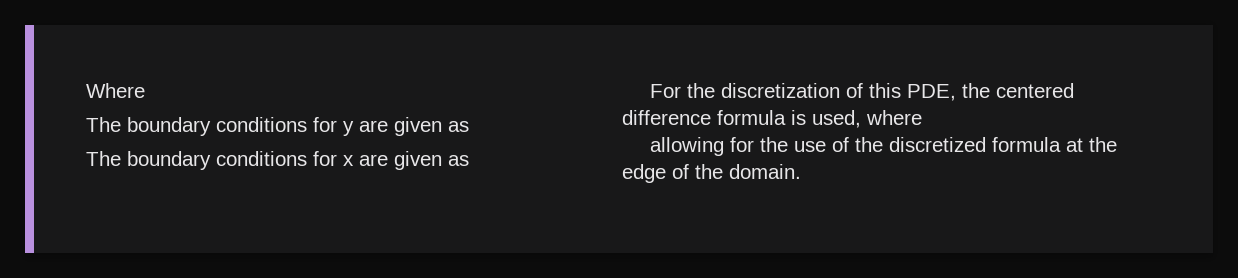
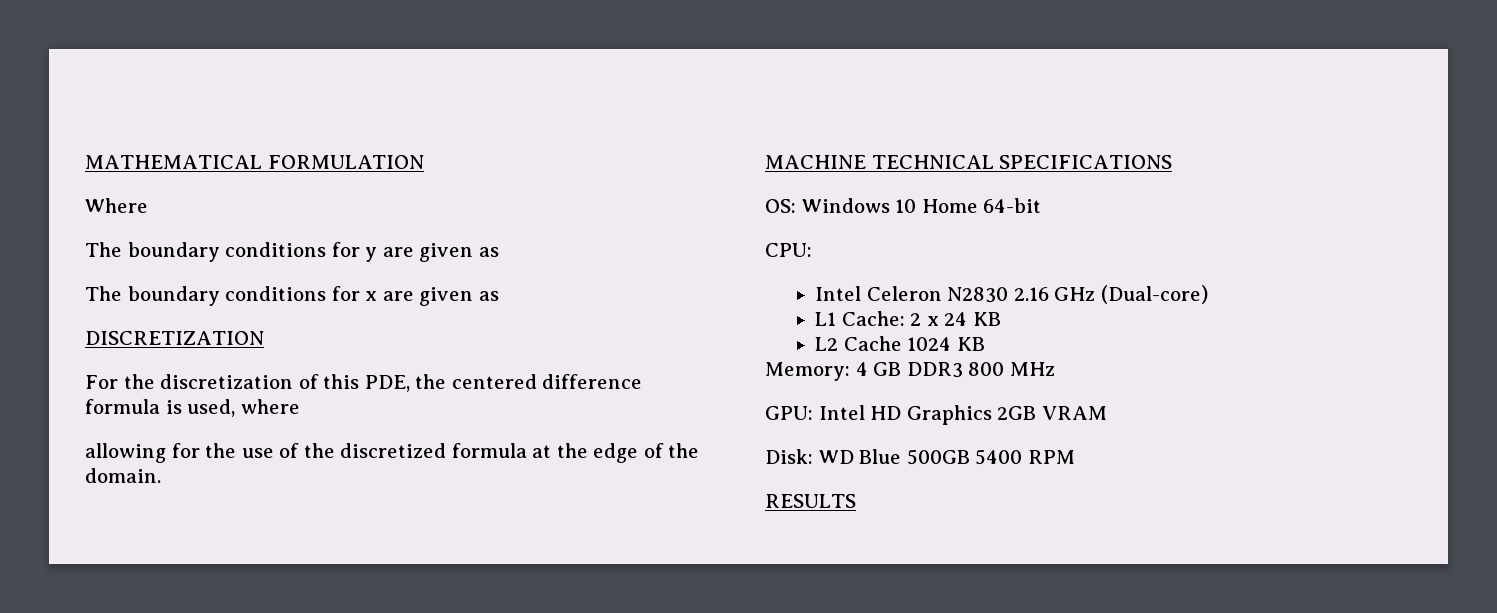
(86, 90) none -> [85,155,425,169] MATHEMATICAL FORMULATION //
(469, 160) none -> [85,331,264,345] // DISCRETIZATION
(801, 171) none -> [765,155,1173,169] [765,198,1042,213] [765,243,812,257] [815,285,1208,304] [815,311,1001,326] [815,336,985,351] [765,362,1055,381] [765,405,1107,425] [765,449,1075,465] [765,494,856,508] // MACHINE TECHNICAL SPECIFICATIONS // OS: Windows 10 Home 64-bit // CPU: // Intel Celeron N2830 2.16 GHz (Dual-core) // L1 Cache: 2 x 24 KB // L2 Cache 1024 KB // Memory: 4 GB DDR3 800 MHz // GPU: Intel HD Graphics 2GB VRAM // Disk: WD Blue 500GB 5400 RPM // RESULTS

